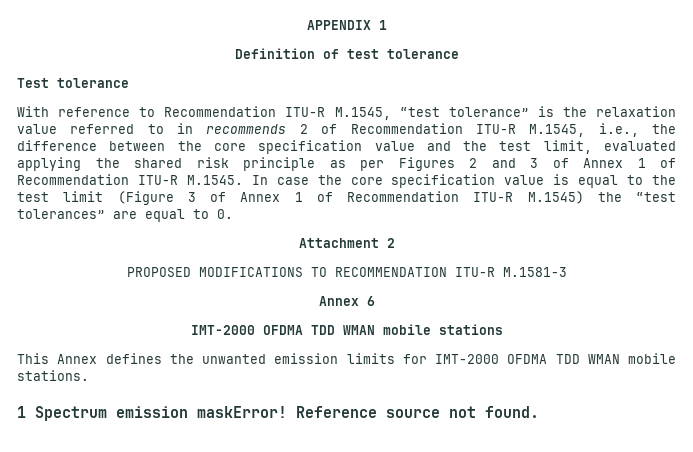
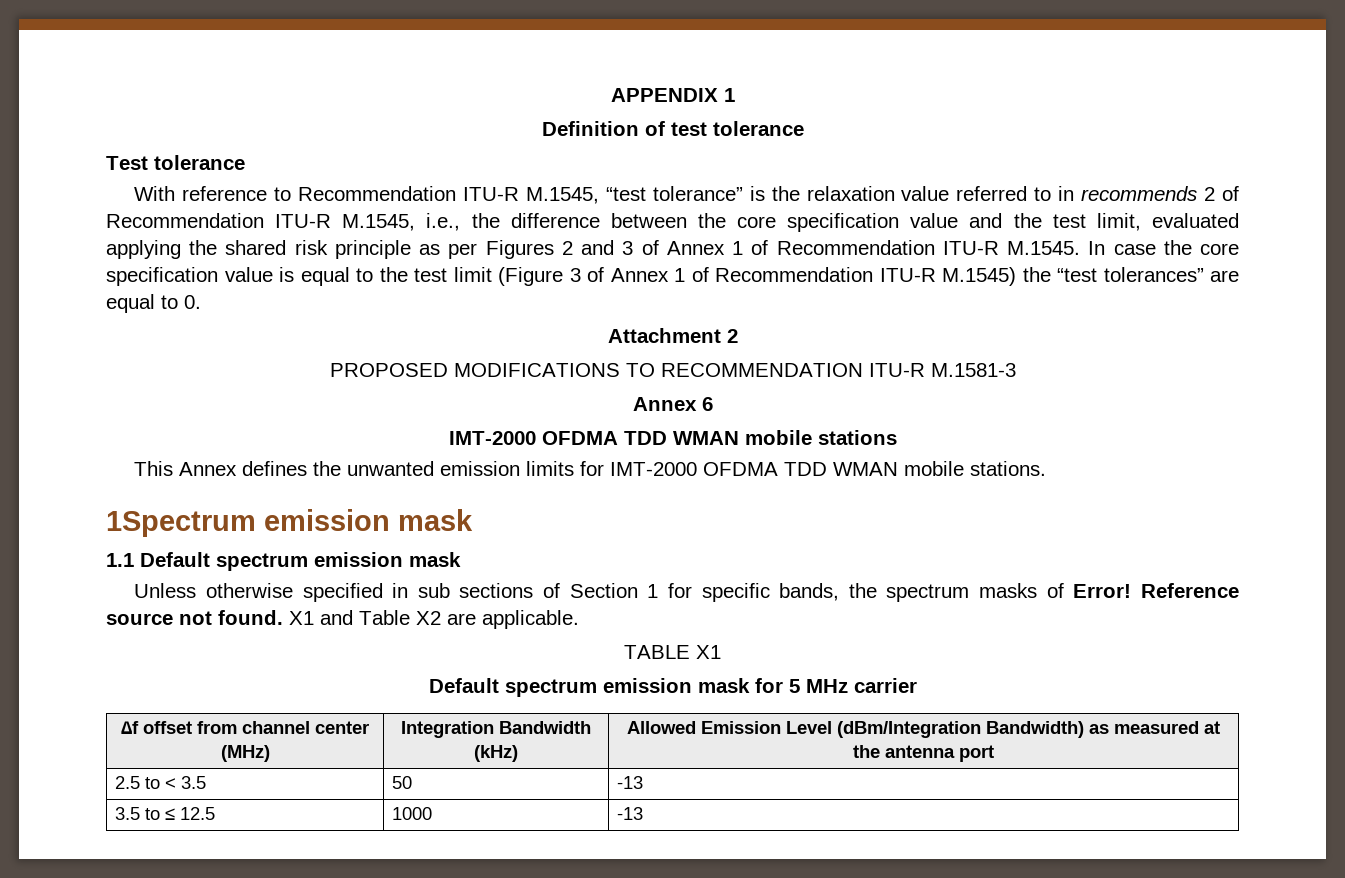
[17,406,539,421] 1 Spectrum emission maskError! Reference source not found. -> [106,509,473,537] [106,552,461,571] [134,583,1240,602] [106,610,579,629] [624,645,721,659] [428,678,917,697] [121,721,369,734] [220,745,270,762] [401,721,591,738] [474,745,518,762] [627,721,1220,738] [853,745,995,762] [114,776,206,789] [391,776,412,789] [616,776,643,789] [114,807,215,820] [391,807,432,820] [616,807,643,820] 1Spectrum emission mask // 1.1 Default spectrum emission mask // Unless otherwise specified in sub sections of Section 1 for specific bands, the spectrum masks of Error! Reference source not found. X1 and Table X2 are applicable. // TABLE X1 // Default spectrum emission mask for 5 MHz carrier // ∆f offset from channel center (MHz) | Integration Bandwidth (kHz) | Allowed Emission Level (dBm/Integration Bandwidth) as measured at the antenna port // 2.5 to < 3.5 | 50 | -13 // 3.5 to ≤ 12.5 | 1000 | -13

